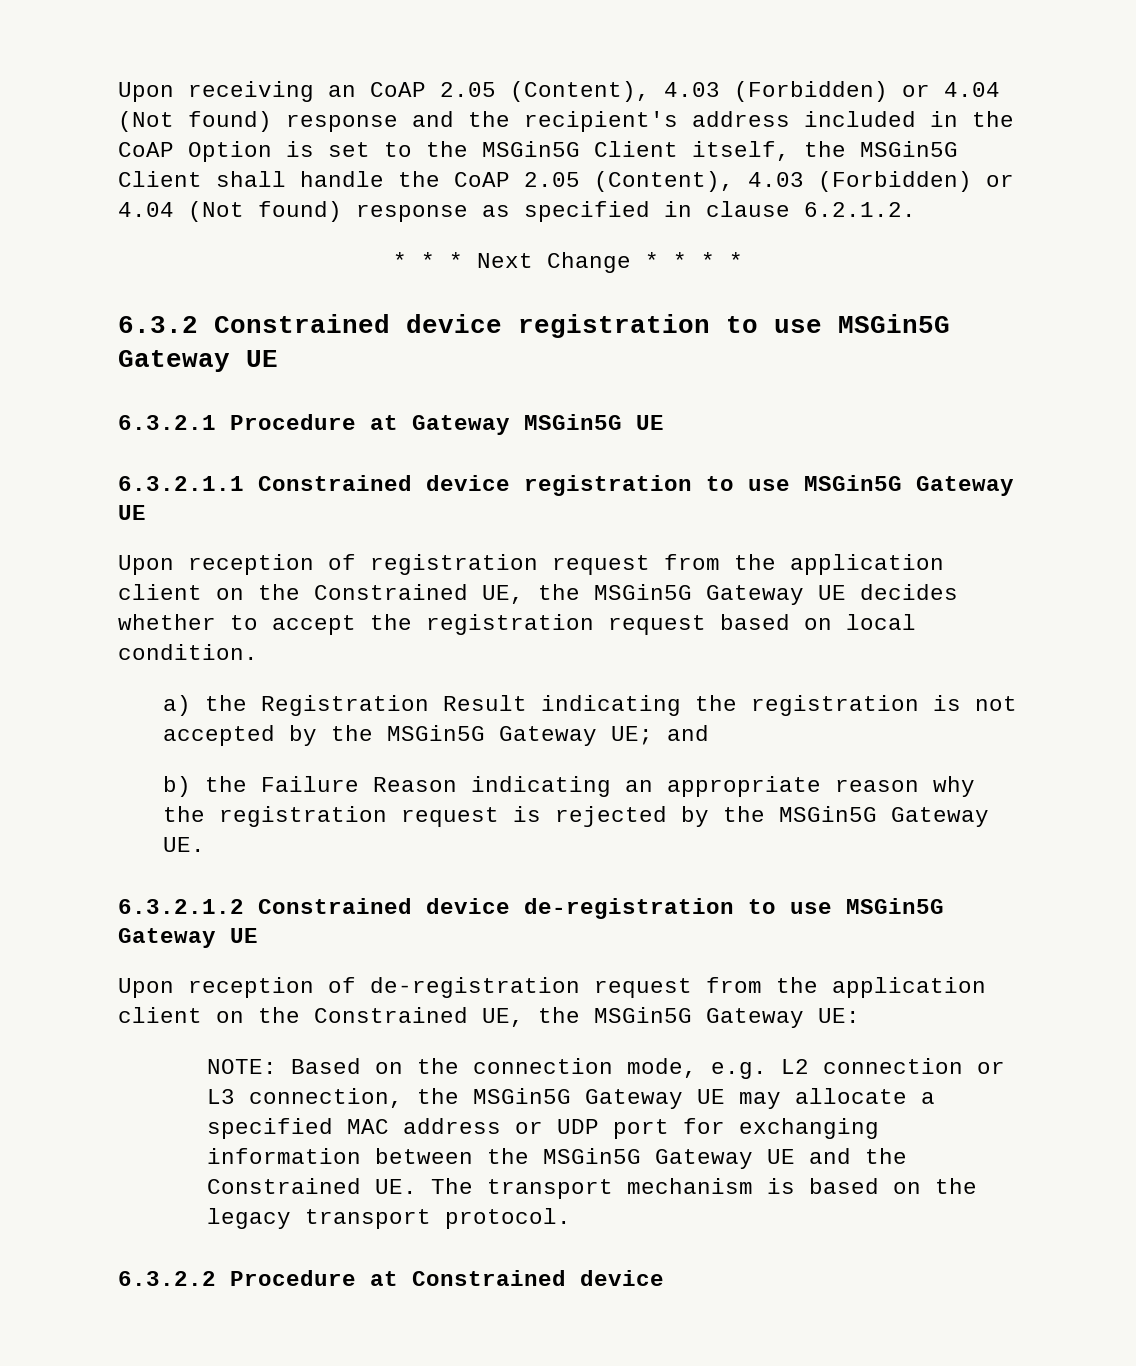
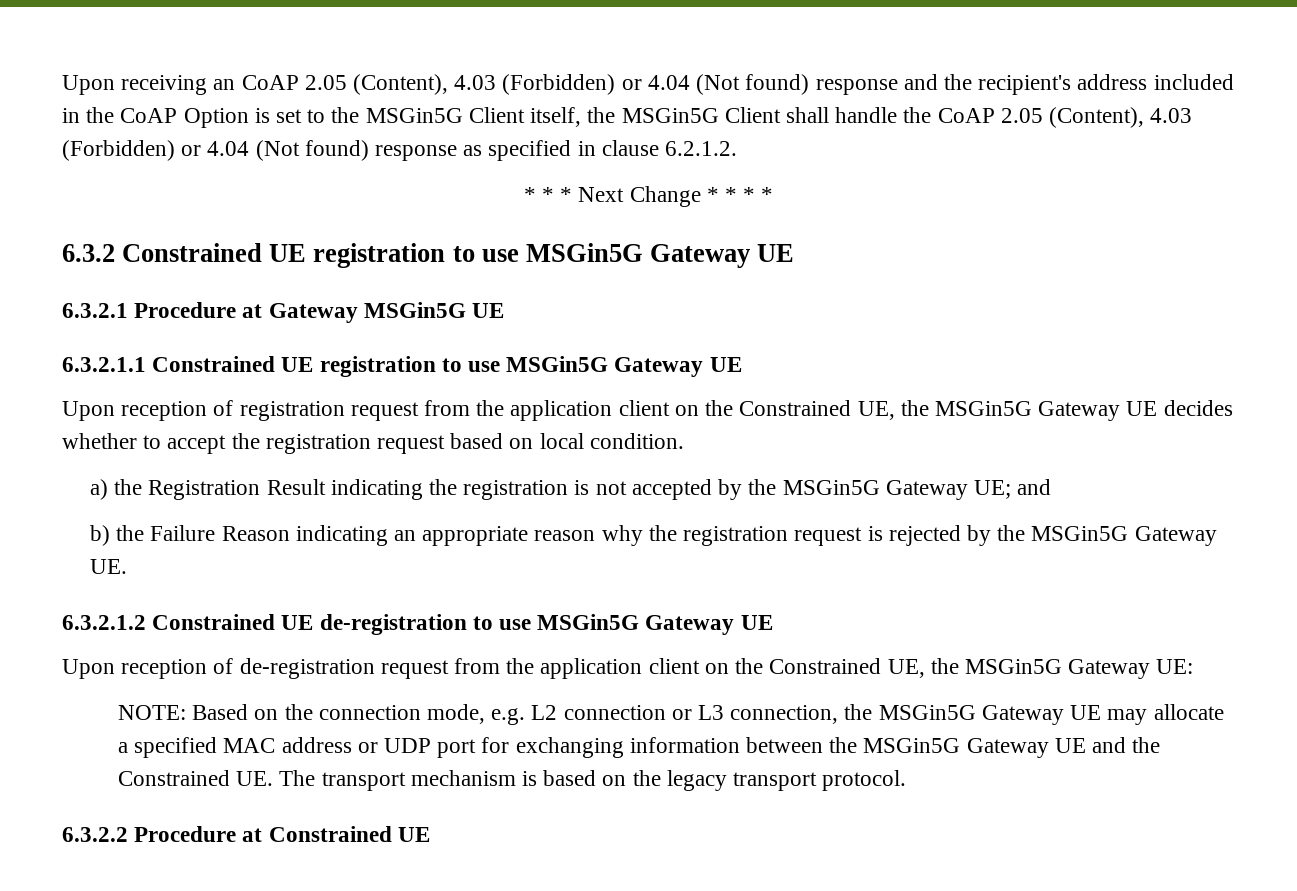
[406,314,502,333] device -> [269,244,307,262] UE
[426,475,510,491] device -> [281,357,314,372] UE
[426,898,510,914] device -> [281,615,314,630] UE
[580,1270,664,1286] device -> [397,827,430,842] UE

